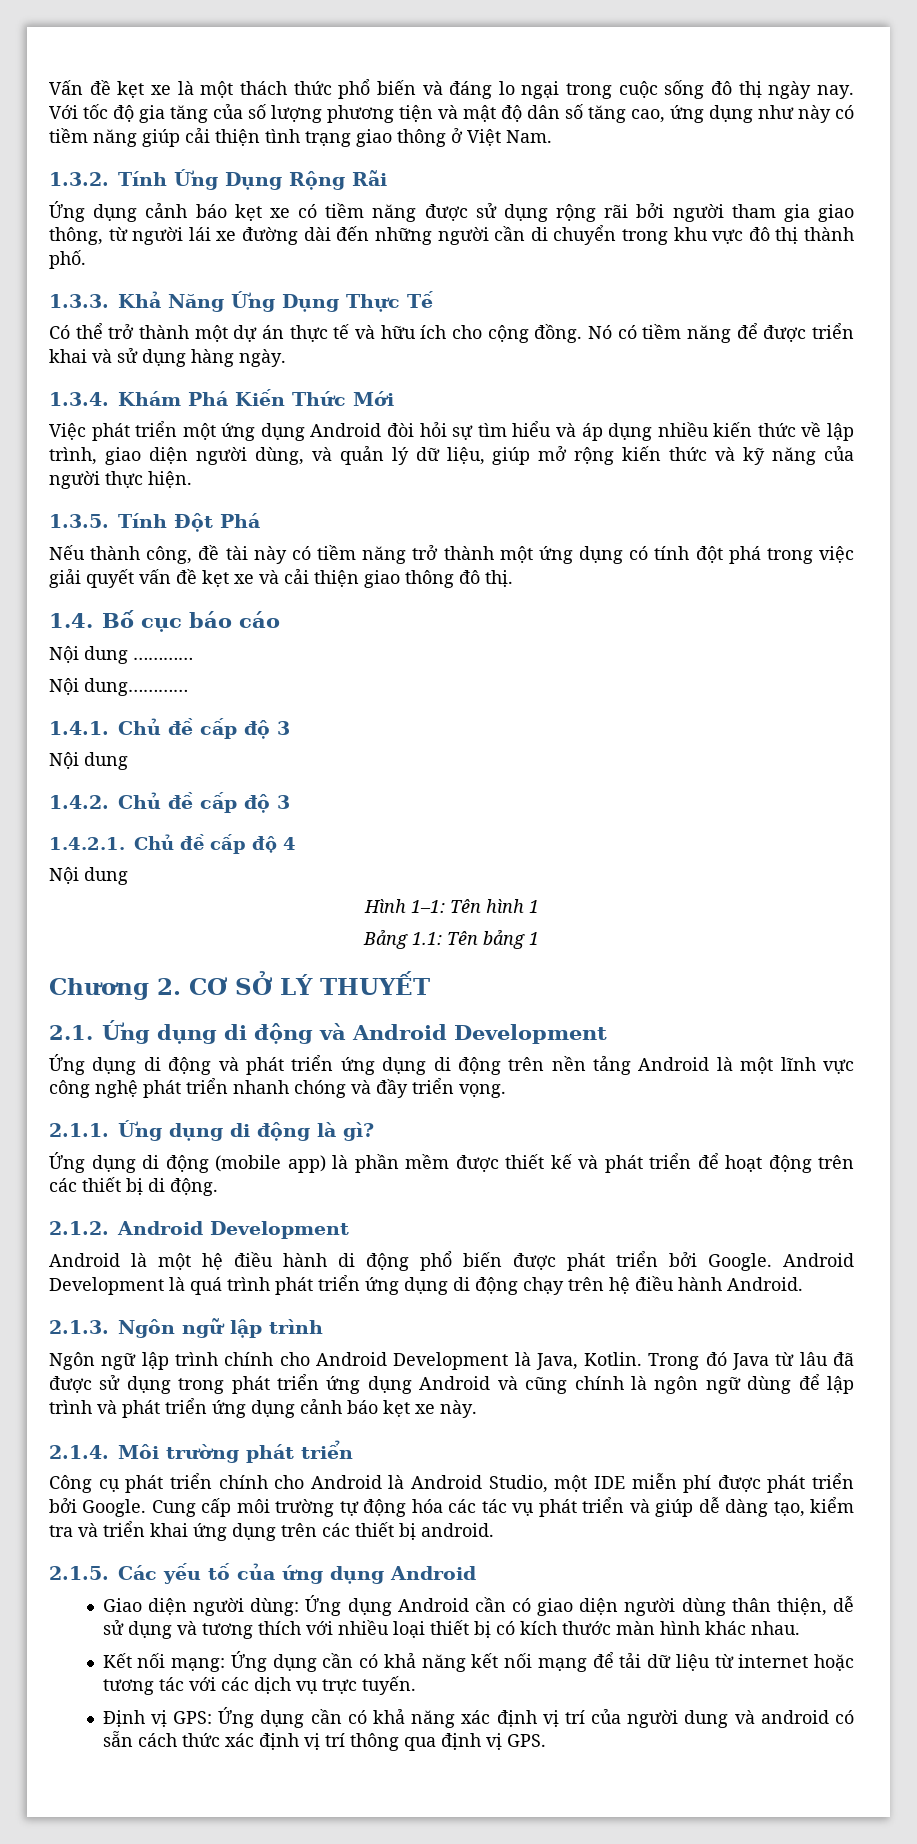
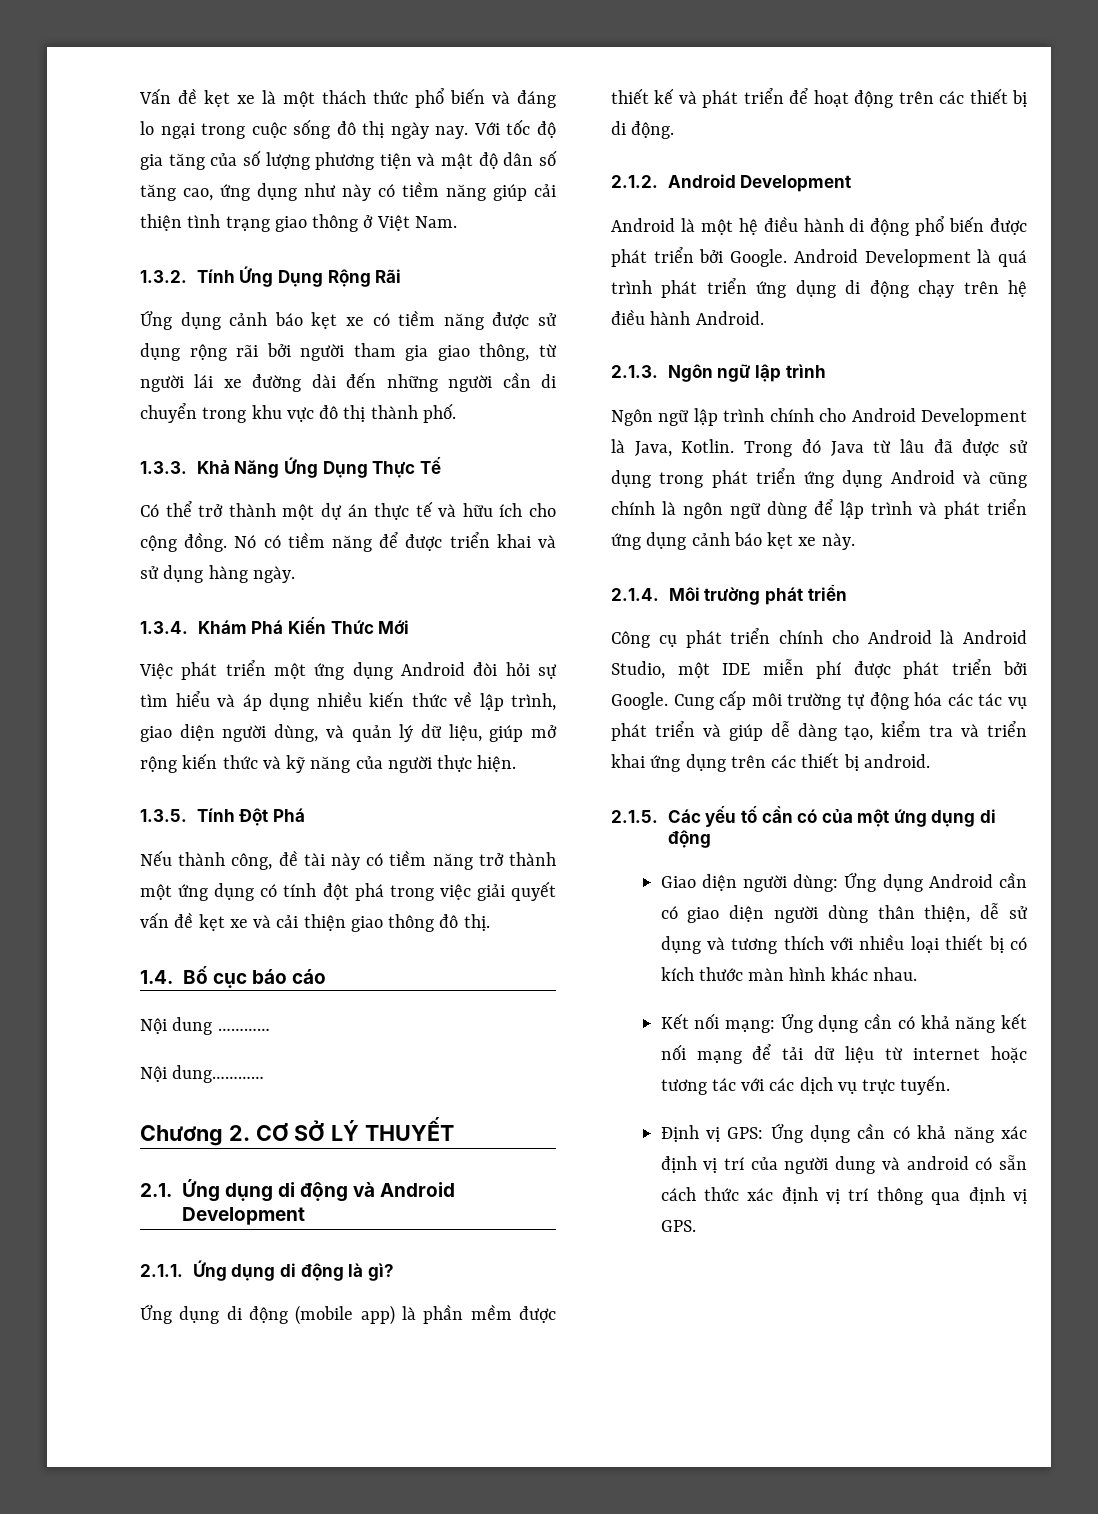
[49,718,290,739] [49,752,128,770] [49,792,290,813] [49,834,296,854] [49,867,128,885] [363,899,539,913] [363,930,539,949] // 1.4.1. Chủ đề cấp độ 3 // Nội dung // 1.4.2. Chủ đề cấp độ 3 // 1.4.2.1. Chủ đề cấp độ 4 // Nội dung // Hình 1–1: Tên hình 1 // Bảng 1.1: Tên bảng 1 -> (265, 1074) none
[49,1054,855,1075] [49,1078,506,1098] // Ứng dụng di động và phát triển ứng dụng di động trên nền tảng Android là một lĩnh vực công nghệ phát triển nhanh chóng và đầy triển vọng. -> (305, 1216) none
[237,1563,476,1584] của ứng dụng Android -> [761,806,997,827] [667,830,711,848] cần có của một ứng dụng di động

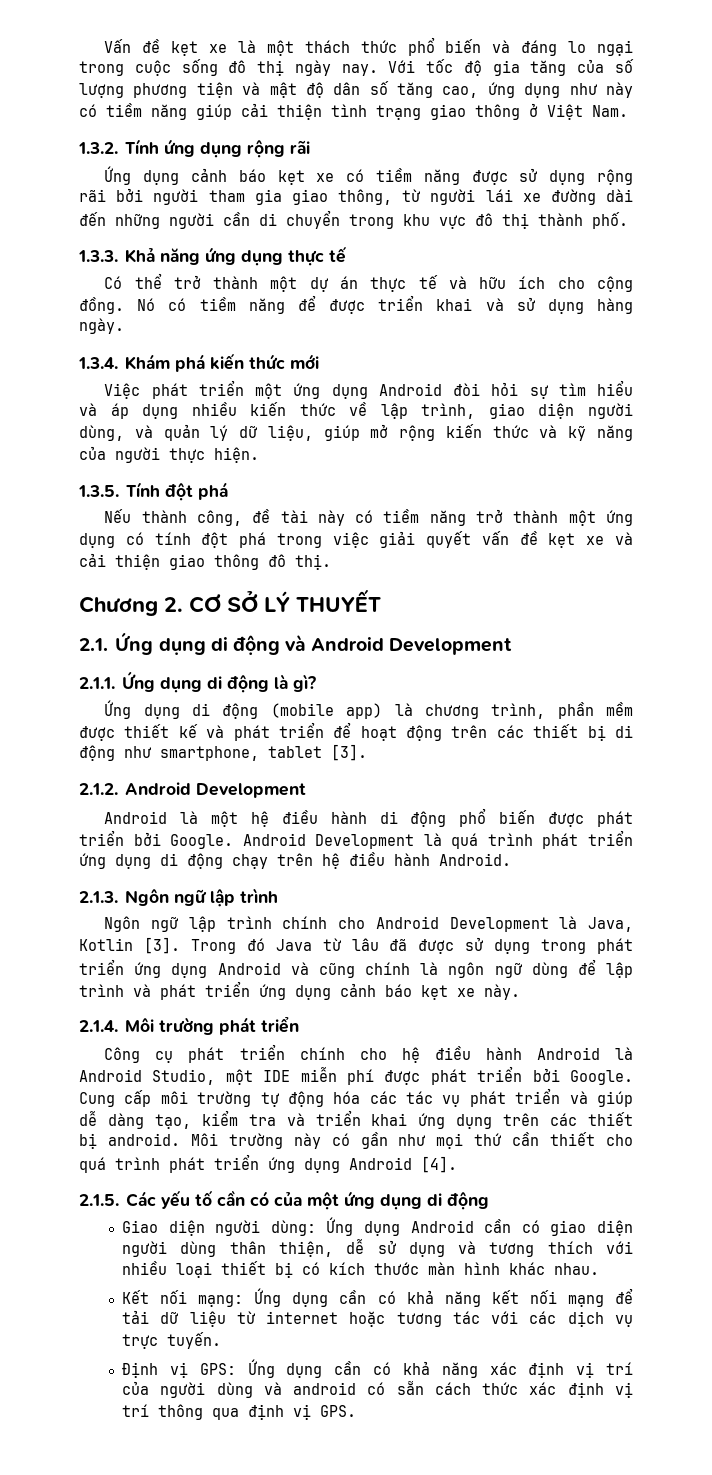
[239,266,402,287] Ứng Dụng Rộng Rãi -> [164,139,311,158] ứng dụng rộng rãi
[234,457,441,478] Năng Ứng Dụng Thực Tế -> [160,246,348,266] năng ứng dụng thực tế
[251,617,410,634] Phá Kiến Thức Mới -> [175,353,320,372] phá kiến thức mới
[239,808,305,826] Đột Phá -> [165,482,229,501] đột phá
[140,966,327,988] [140,1017,270,1035] [140,1065,265,1083] // 1.4. Bố cục báo cáo // Nội dung ………… // Nội dung………… -> (331, 562) none
(416, 1313) none -> [424,703,546,719] chương trình,
[631,121,675,139] động. -> [79,744,367,761] động như smartphone, tablet [3].
[681,439,735,453] Kotlin. -> [79,937,180,954] Kotlin [3].
(859, 637) none -> [401,1046,522,1063] hệ điều hành
(930, 761) none -> [190,1132,633,1149] [79,1154,457,1173] Môi trường này có gần như mọi thứ cần thiết cho quá trình phát triển ứng dụng Android [4].
[835,1156,876,1174] dung -> [216,1382,253,1398] dùng

